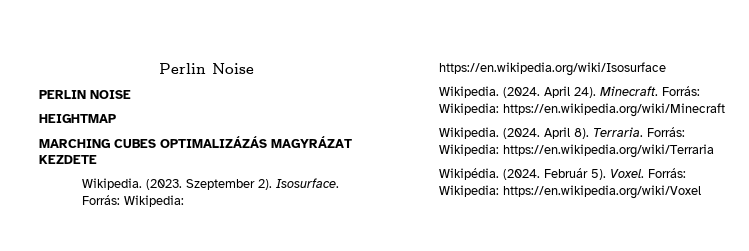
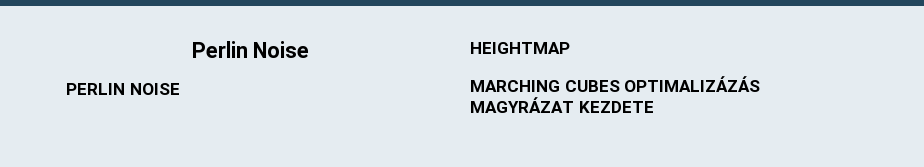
[81,178,339,190] [81,195,184,207] [438,62,666,76] [438,86,700,98] [438,103,725,117] [438,127,685,139] [438,144,714,158] [438,168,686,180] [438,185,701,199] // Wikipedia. (2023. Szeptember 2). Isosurface. Forrás: Wikipedia: https://en.wikipedia.org/wiki/Isosurface // Wikipedia. (2024. April 24). Minecraft. Forrás: Wikipedia: https://en.wikipedia.org/wiki/Minecraft // Wikipedia. (2024. April 8). Terraria. Forrás: Wikipedia: https://en.wikipedia.org/wiki/Terraria // Wikipédia. (2024. Február 5). Voxel. Forrás: Wikipedia: https://en.wikipedia.org/wiki/Voxel -> (654, 107) none

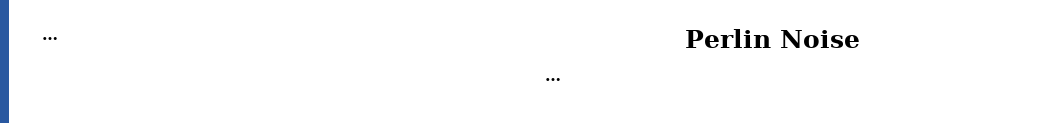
(191, 49) none -> [42,37,58,40] … //
[66,83,180,95] [470,42,570,54] [470,76,761,92] [470,97,654,113] PERLIN NOISE // HEIGHTMAP // MARCHING CUBES OPTIMALIZÁZÁS MAGYRÁZAT KEZDETE -> [545,78,561,81] …

